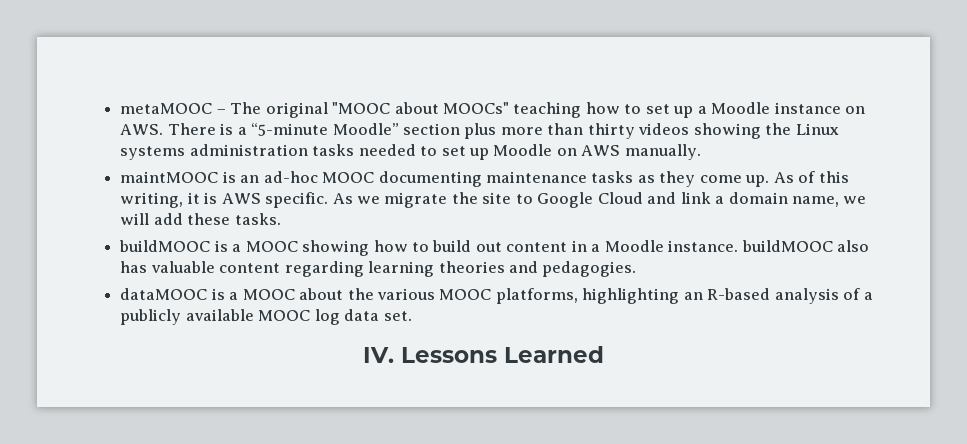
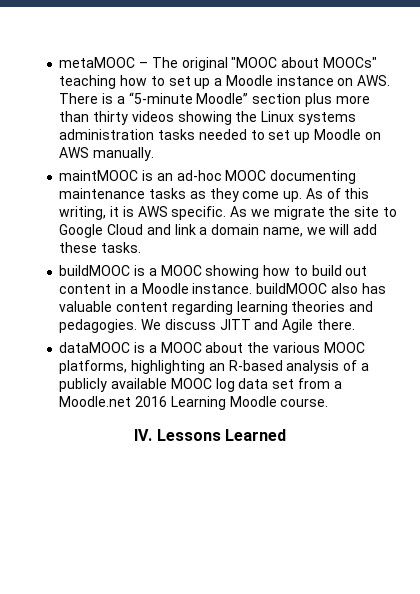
(637, 269) none -> [140,319,355,333] We discuss JITT and Agile there.
[383,311,412,321] set. -> [272,378,342,389] [59,396,329,410] set from a Moodle.net 2016 Learning Moodle course.

